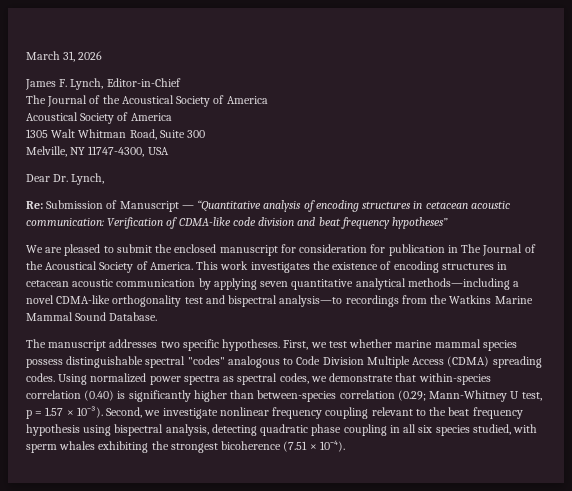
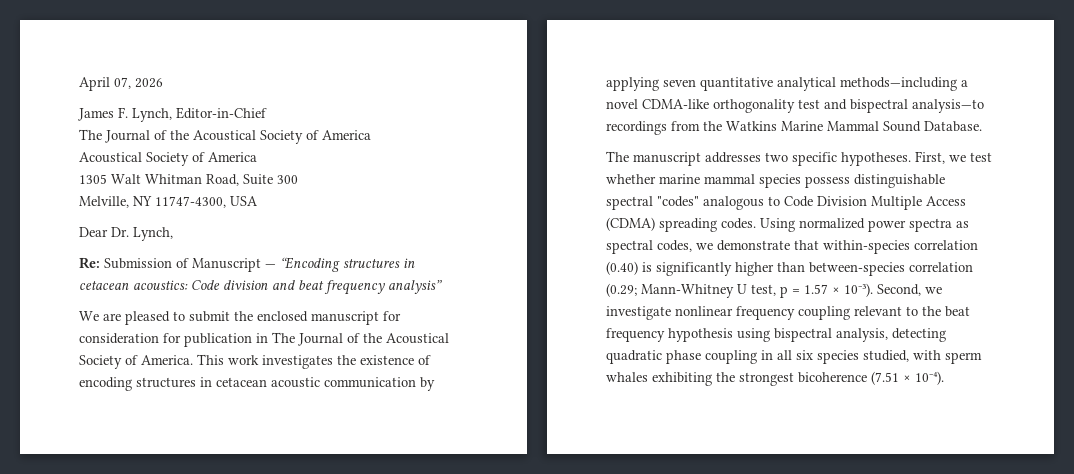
[26,51,76,62] March 31, -> [79,77,131,91] April 07,
[197,200,510,212] [26,217,256,229] “Quantitative analysis of encoding structures in cetacean acoustic communication: Verification of CDMA-like code -> [280,257,415,272] [79,280,220,290] “Encoding structures in cetacean acoustics: Code
[392,217,449,229] hypotheses” -> [388,280,442,294] analysis”

